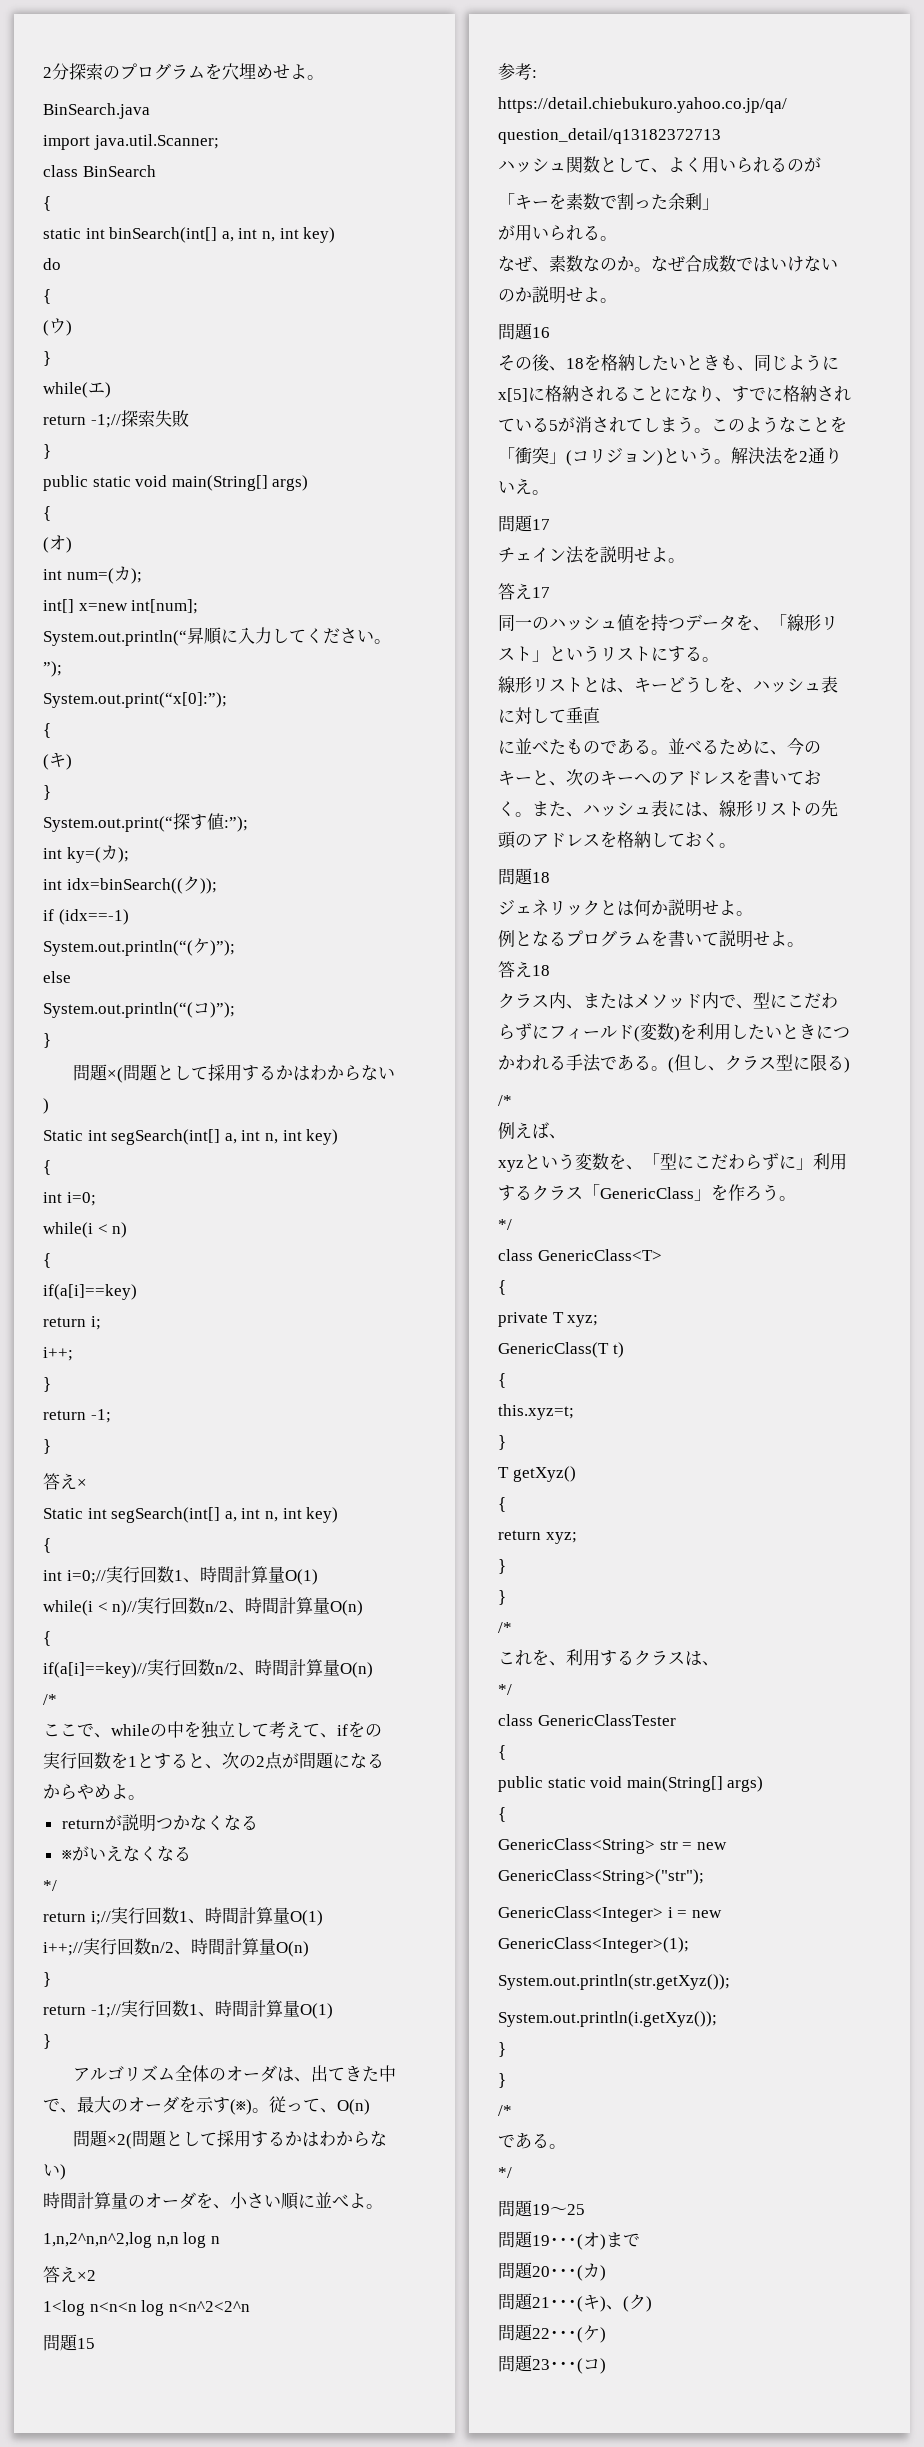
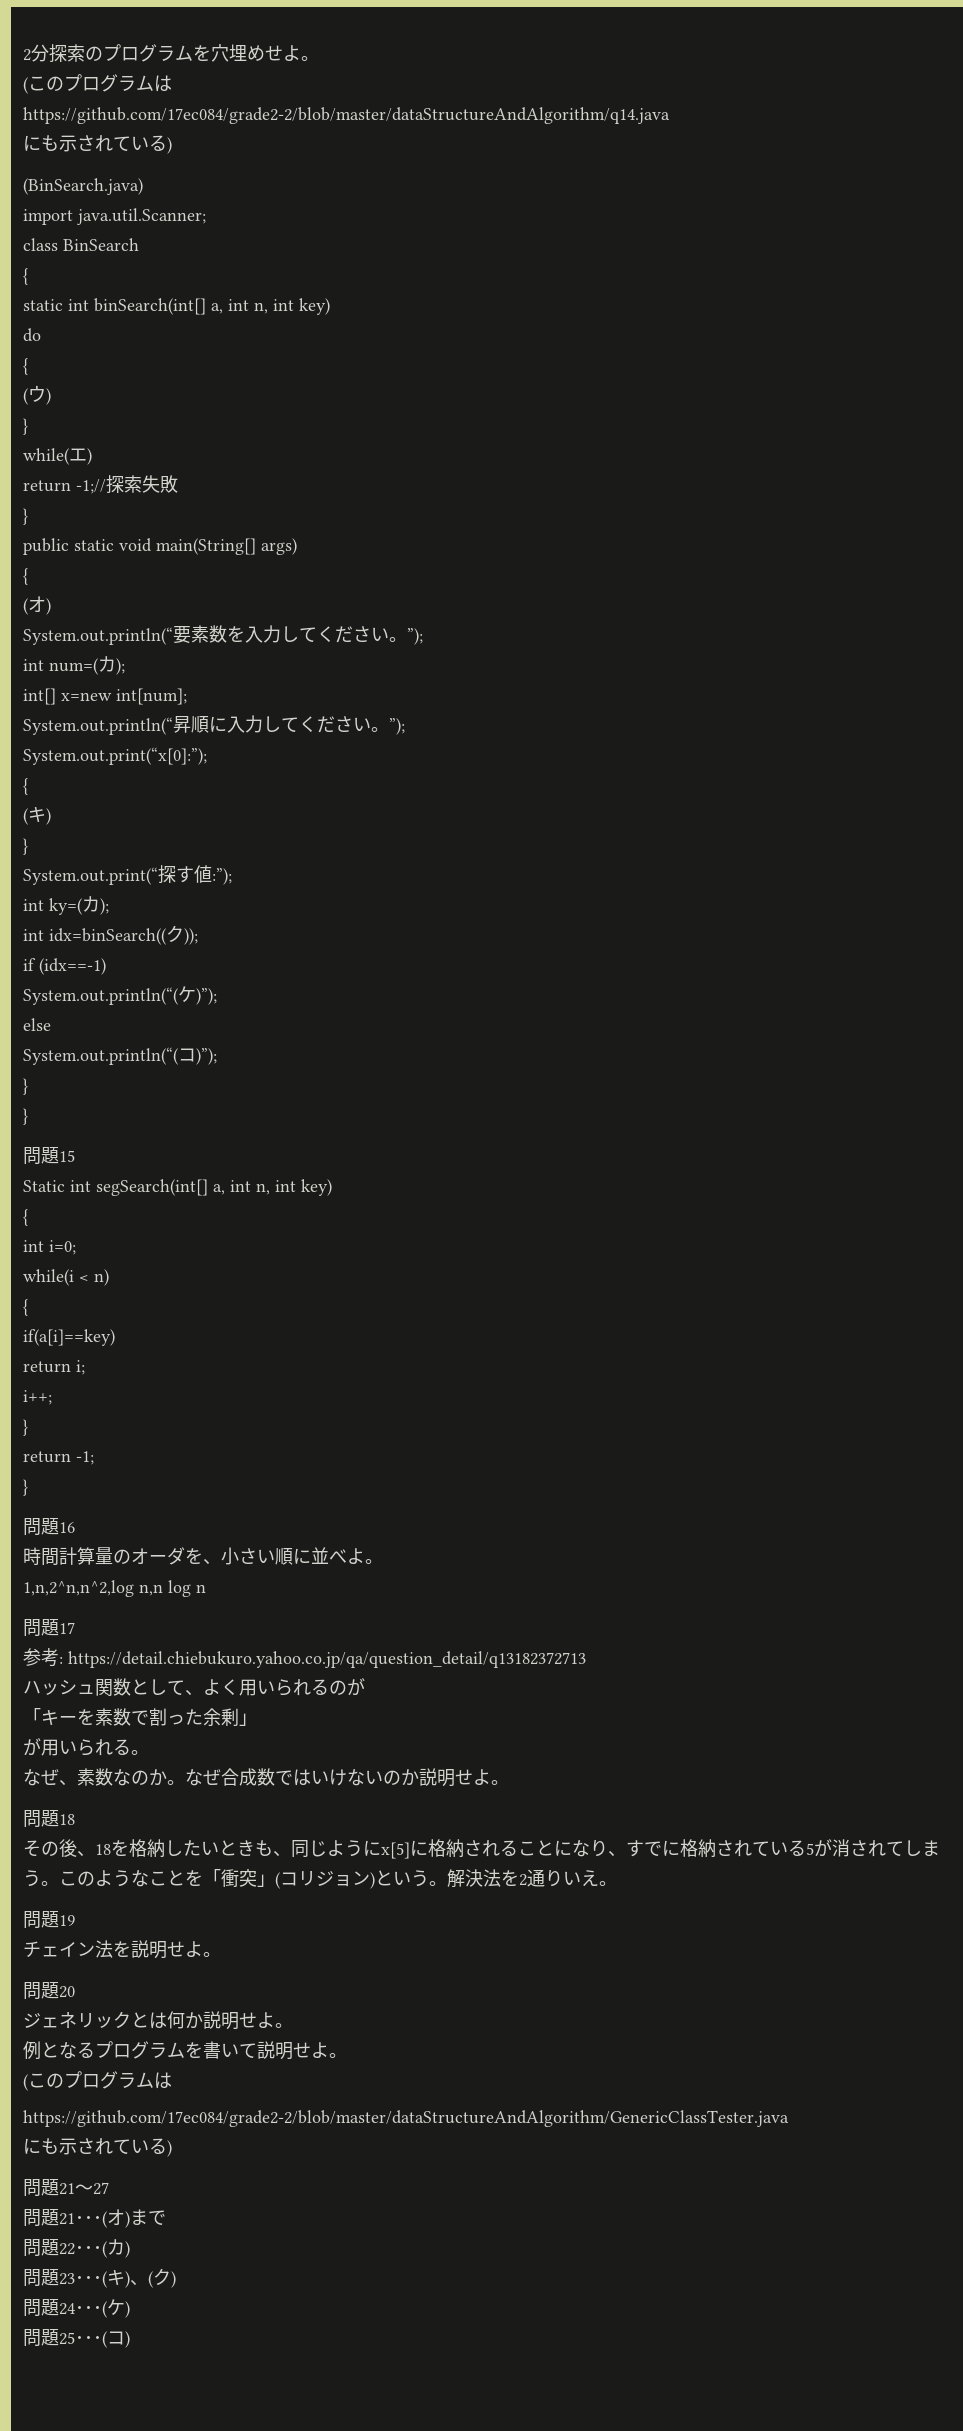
[43,103,150,119] BinSearch.java -> [23,74,172,94] [23,107,670,124] [23,135,172,154] [23,178,143,195] (このプログラムは // https://github.com/17ec084/grade2-2/blob/master/dataStructureAndAlgorithm/q14.java // にも示されている) // (BinSearch.java)
(72, 545) none -> [23,625,423,645] // System.out.println(“要素数を入力してください。”);
[73,1064,396,1083] [43,1098,49,1114] // 問題×(問題として採用するかはわからない) -> [23,1108,28,1125] [23,1147,75,1165] // } // 問題15
[43,1473,87,1490] [43,1507,339,1523] [43,1538,51,1553] [43,1566,318,1585] [43,1597,364,1616] [43,1631,51,1646] [43,1659,373,1678] [43,1694,57,1705] [43,1721,382,1739] [43,1752,384,1770] [43,1784,145,1800] [61,1814,258,1832] [61,1845,191,1861] [43,1880,57,1891] [43,1907,323,1926] [43,1938,309,1957] [43,1972,51,1987] [43,2000,333,2019] [43,2034,51,2049] [73,2065,397,2082] [43,2096,370,2115] [73,2130,388,2149] [43,2164,66,2180] 答え× // Static int segSearch(int[] a, int n, int key) // { // int i=0;//実行回数1、時間計算量O(1) // while(i < n)//実行回数n/2、時間計算量O(n) // { // if(a[i]==key)//実行回数n/2、時間計算量O(n) // /* // ここで、whileの中を独立して考えて、ifをの実行回数を1とすると、次の2点が問題になるからやめよ。 // returnが説明つかなくなる // ※がいえなくなる // */ // return i;//実行回数1、時間計算量O(1) // i++;//実行回数n/2、時間計算量O(n) // } // return -1;//実行回数1、時間計算量O(1) // } // アルゴリズム全体のオーダは、出てきた中で、最大のオーダを示す(※)。従って、O(n) // 問題×2(問題として採用するかはわからない) -> [23,1518,75,1536] 問題16
[43,2266,96,2283] [43,2300,250,2316] [43,2334,95,2351] // 答え×2 // 1<log n<n<n log n<n^2<2^n // 問題15 -> [23,1619,75,1637] // 問題17
[532,327,550,338] 16 -> [59,1814,75,1825] 18
[532,519,550,530] 17 -> [59,1915,75,1926] 19
[498,583,550,600] [498,614,838,631] [498,645,719,662] [498,676,838,693] [498,707,600,724] [498,737,821,756] [498,769,821,786] [498,800,838,817] [498,831,736,849] [498,868,550,885] // 答え17 // 同一のハッシュ値を持つデータを、「線形リスト」というリストにする。 // 線形リストとは、キーどうしを、ハッシュ表に対して垂直 // に並べたものである。並べるために、今のキーと、次のキーへのアドレスを書いておく。また、ハッシュ表には、線形リストの先頭のアドレスを格納しておく。 // 問題18 -> [23,1982,75,2000] // 問題20
[498,961,550,978] [498,992,838,1009] [498,1023,850,1042] [498,1054,850,1073] [498,1095,512,1106] [498,1122,566,1139] [498,1153,847,1172] [498,1184,796,1201] [498,1219,512,1230] [498,1249,662,1261] [498,1280,506,1295] [498,1312,599,1327] [498,1342,624,1358] [498,1373,506,1388] [498,1404,574,1420] [498,1435,506,1450] [498,1466,576,1482] [498,1497,506,1512] [498,1530,577,1544] [498,1559,506,1574] [498,1590,506,1605] [498,1622,512,1633] [498,1649,719,1666] [498,1684,512,1695] [498,1714,676,1726] [498,1745,506,1760] [498,1776,764,1792] [498,1807,506,1822] [498,1838,727,1854] [498,1869,704,1885] [498,1906,722,1922] [498,1937,689,1953] [498,1974,730,1990] [498,2011,717,2027] [498,2042,506,2057] [498,2073,506,2088] [498,2105,512,2116] [498,2133,566,2149] [498,2167,512,2178] [498,2200,585,2217] [498,2231,550,2248] 答え18 // クラス内、またはメソッド内で、型にこだわらずにフィールド(変数)を利用したいときにつかわれる手法である。(但し、クラス型に限る) // /* // 例えば、 // xyzという変数を、「型にこだわらずに」利用するクラス「GenericClass」を作ろう。 // */ // class GenericClass<T> // { // private T xyz; // GenericClass(T t) // { // this.xyz=t; // } // T getXyz() // { // return xyz; // } // } // /* // これを、利用するクラスは、 // */ // class GenericClassTester // { // public static void main(String[] args) // { // GenericClass<String> str = new GenericClass<String>("str"); // GenericClass<Integer> i = new GenericClass<Integer>(1); // System.out.println(str.getXyz()); // System.out.println(i.getXyz()); // } // } // /* // である。 // */ // 問題19～25 // 問題19 -> [23,2071,172,2091] [23,2110,789,2127] [23,2138,172,2157] [23,2179,109,2197] [23,2209,75,2227] (このプログラムは // https://github.com/17ec084/grade2-2/blob/master/dataStructureAndAlgorithm/GenericClassTester.java // にも示されている) // 問題21～27 // 問題21
[532,2266,550,2277] 20 -> [59,2243,75,2255] 22
[532,2297,550,2308] 21 -> [59,2273,75,2285] 23
[532,2328,550,2339] 22 -> [59,2303,75,2315] 24
[532,2359,550,2370] 23 -> [59,2332,75,2345] 25

